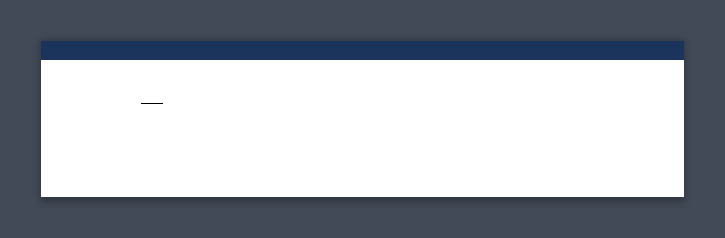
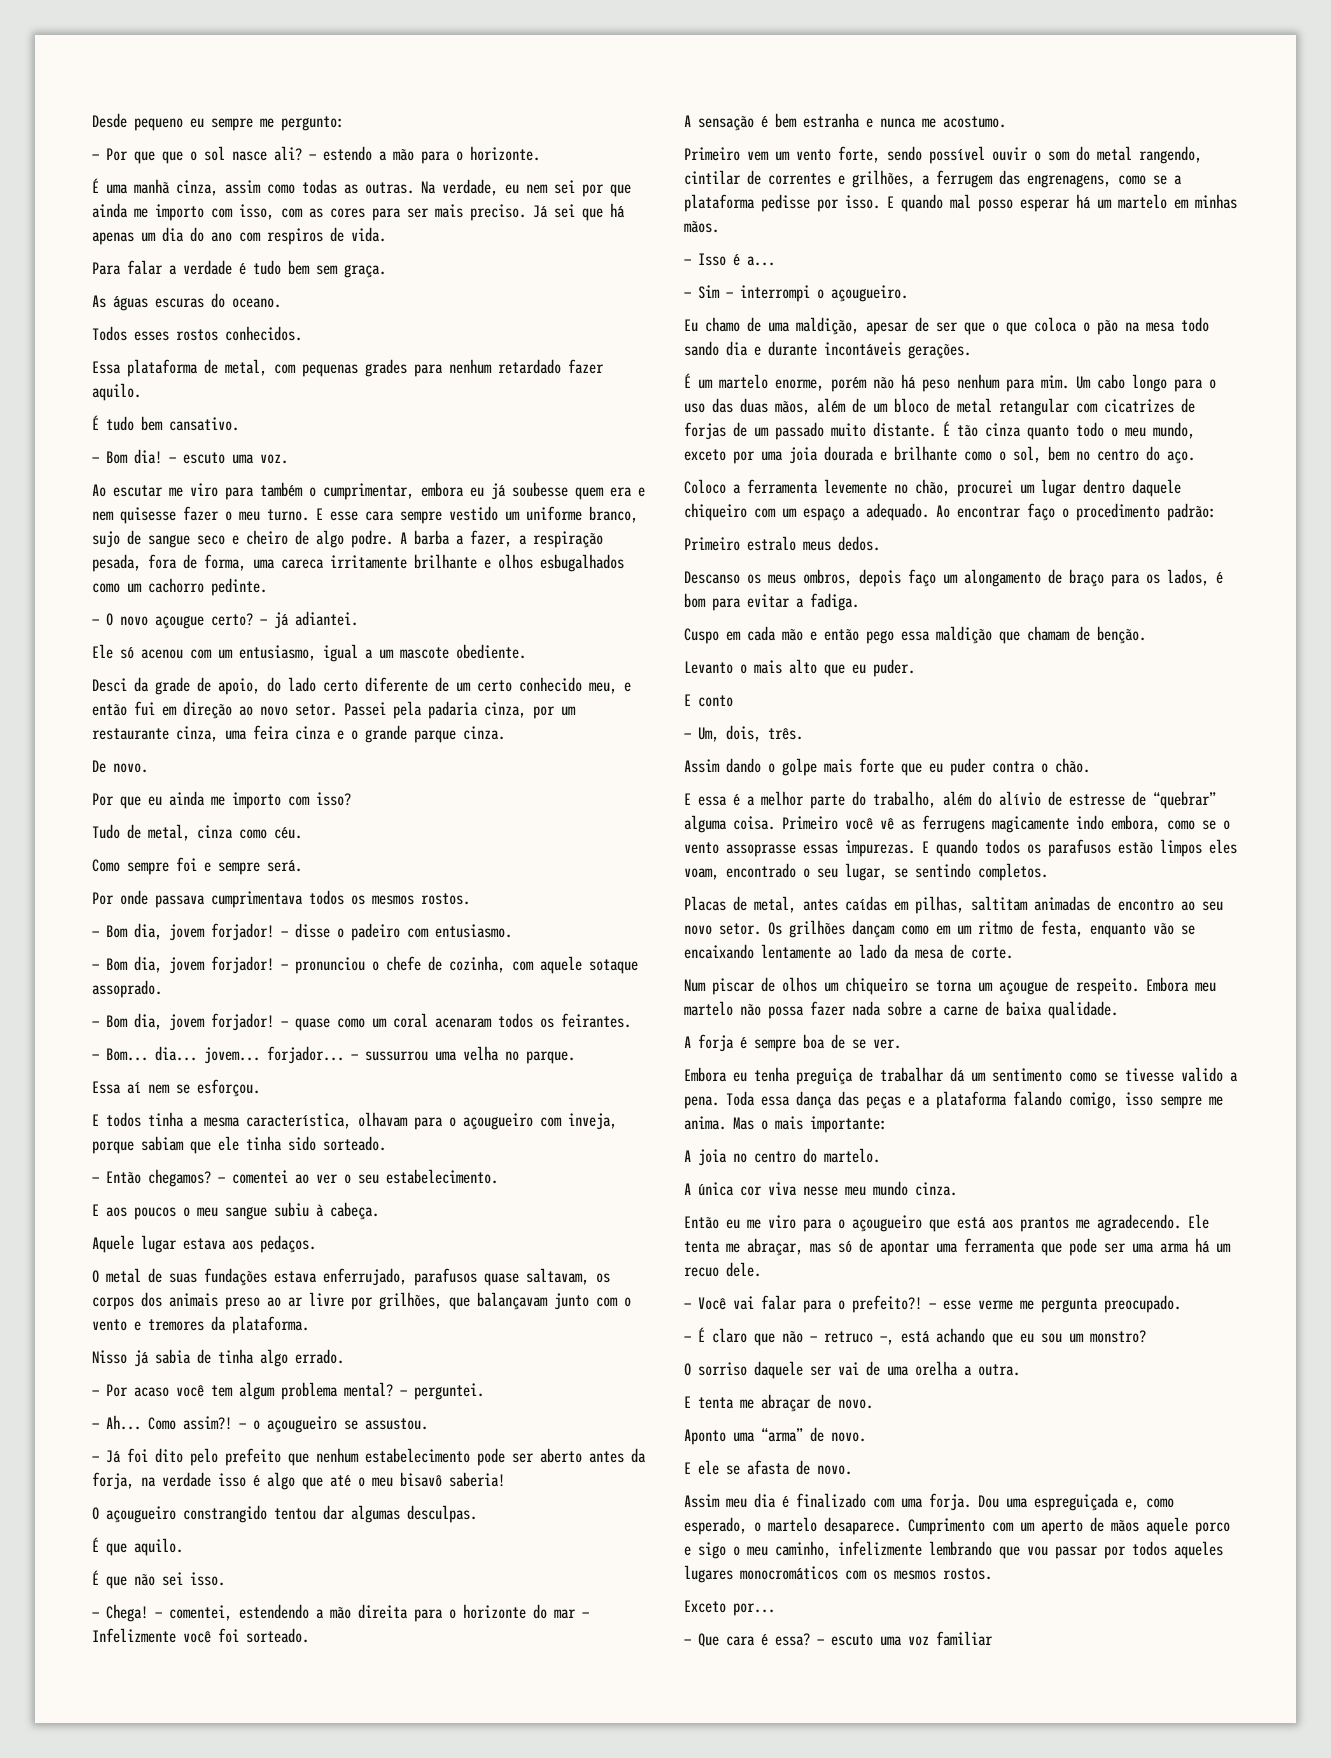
[141,103,163,110] — -> [92,113,344,131] [92,146,540,164] [92,178,631,197] [92,203,625,221] [92,227,386,245] [92,260,386,278] [92,293,281,311] [92,326,302,341] [92,359,604,377] [92,383,141,401] [92,415,239,431] [92,449,288,464] [92,482,645,500] [92,506,638,524] [92,530,603,548] [92,554,624,572] [92,578,267,596] [92,611,358,629] [92,644,526,662] [92,677,631,695] [92,701,576,719] [92,725,505,743] [92,760,148,773] [92,791,351,809] [92,824,302,841] [92,857,302,875] [92,890,470,908] [92,923,512,941] [92,956,638,974] [92,980,162,998] [92,1013,631,1031] [92,1046,575,1064] [92,1079,260,1097] [92,1112,617,1130] [92,1136,386,1154] [92,1169,498,1187] [92,1202,379,1220] [92,1235,316,1253] [92,1268,610,1286] [92,1292,631,1310] [92,1316,309,1334] [92,1349,344,1367] [92,1382,484,1400] [92,1415,428,1433] [92,1448,646,1466] [92,1472,505,1490] [92,1505,477,1523] [92,1537,183,1556] [92,1570,225,1589] [92,1604,589,1622] [92,1628,309,1643] [684,113,1006,131] [684,146,1202,164] [684,170,1182,188] [684,194,1237,212] [684,220,719,233] [684,253,775,266] [684,285,908,302] [684,317,1209,335] [684,341,971,359] [684,373,1216,392] [684,398,1195,416] [684,421,1195,440] [684,446,1195,464] [684,479,1181,497] [684,503,1216,521] [684,536,880,551] [684,569,1223,587] [684,593,859,611] [684,626,1146,644] [684,659,915,677] [684,694,733,707] [684,725,803,742] [684,758,1090,776] [684,791,1216,809] [684,815,1230,833] [684,839,1237,857] [684,863,1048,881] [684,896,1223,914] [684,920,1195,938] [684,944,1013,959] [684,977,1216,995] [684,1001,1118,1019] [684,1034,901,1052] [684,1067,1238,1085] [684,1091,1223,1109] [684,1116,887,1133] [684,1148,880,1166] [684,1181,957,1196] [684,1214,1209,1232] [684,1238,1231,1256] [684,1262,761,1277] [684,1295,1181,1313] [684,1327,1146,1346] [684,1361,1020,1379] [684,1394,873,1412] [684,1427,866,1445] [684,1460,852,1475] [684,1493,1174,1511] [684,1517,1230,1535] [684,1541,1223,1559] [684,1565,992,1583] [684,1600,775,1616] [684,1631,993,1647] Desde pequeno eu sempre me pergunto: // — Por que que o sol nasce ali? — estendo a mão para o horizonte. // É uma manhã cinza, assim como todas as outras. Na verdade, eu nem sei por que ainda me importo com isso, com as cores para ser mais preciso. Já sei que há apenas um dia do ano com respiros de vida. // Para falar a verdade é tudo bem sem graça. // As águas escuras do oceano. // Todos esses rostos conhecidos. // Essa plataforma de metal, com pequenas grades para nenhum retardado fazer aquilo. // É tudo bem cansativo. // — Bom dia! — escuto uma voz. // Ao escutar me viro para também o cumprimentar, embora eu já soubesse quem era e nem quisesse fazer o meu turno. E esse cara sempre vestido um uniforme branco, sujo de sangue seco e cheiro de algo podre. A barba a fazer, a respiração pesada, fora de forma, uma careca irritamente brilhante e olhos esbugalhados como um cachorro pedinte. // — O novo açougue certo? — já adiantei. // Ele só acenou com um entusiasmo, igual a um mascote obediente. // Desci da grade de apoio, do lado certo diferente de um certo conhecido meu, e então fui em direção ao novo setor. Passei pela padaria cinza, por um restaurante cinza, uma feira cinza e o grande parque cinza. // De novo. // Por que eu ainda me importo com isso? // Tudo de metal, cinza como céu. // Como sempre foi e sempre será. // Por onde passava cumprimentava todos os mesmos rostos. // — Bom dia, jovem forjador! — disse o padeiro com entusiasmo. // — Bom dia, jovem forjador! — pronunciou o chefe de cozinha, com aquele sotaque assoprado. // — Bom dia, jovem forjador! — quase como um coral acenaram todos os feirantes. // — Bom... dia... jovem... forjador... — sussurrou uma velha no parque. // Essa aí nem se esforçou. // E todos tinha a mesma característica, olhavam para o açougueiro com inveja, porque sabiam que ele tinha sido sorteado. // — Então chegamos? — comentei ao ver o seu estabelecimento. // E aos poucos o meu sangue subiu à cabeça. // Aquele lugar estava aos pedaços. // O metal de suas fundações estava enferrujado, parafusos quase saltavam, os corpos dos animais preso ao ar livre por grilhões, que balançavam junto com o vento e tremores da plataforma. // Nisso já sabia de tinha algo errado. // — Por acaso você tem algum problema mental? — perguntei. // — Ah... Como assim?! — o açougueiro se assustou. // — Já foi dito pelo prefeito que nenhum estabelecimento pode ser aberto antes da forja, na verdade isso é algo que até o meu bisavô saberia! // O açougueiro constrangido tentou dar algumas desculpas. // É que aquilo. // É que não sei isso. // — Chega! — comentei, estendendo a mão direita para o horizonte do mar — Infelizmente você foi sorteado. // A sensação é bem estranha e nunca me acostumo. // Primeiro vem um vento forte, sendo possível ouvir o som do metal rangendo, cintilar de correntes e grilhões, a ferrugem das engrenagens, como se a plataforma pedisse por isso. E quando mal posso esperar há um martelo em minhas mãos. // — Isso é a... // — Sim — interrompi o açougueiro. // Eu chamo de uma maldição, apesar de ser que o que coloca o pão na mesa todo sando dia e durante incontáveis gerações. // É um martelo enorme, porém não há peso nenhum para mim. Um cabo longo para o uso das duas mãos, além de um bloco de metal retangular com cicatrizes de forjas de um passado muito distante. É tão cinza quanto todo o meu mundo, exceto por uma joia dourada e brilhante como o sol, bem no centro do aço. // Coloco a ferramenta levemente no chão, procurei um lugar dentro daquele chiqueiro com um espaço a adequado. Ao encontrar faço o procedimento padrão: // Primeiro estralo meus dedos. // Descanso os meus ombros, depois faço um alongamento de braço para os lados, é bom para evitar a fadiga. // Cuspo em cada mão e então pego essa maldição que chamam de benção. // Levanto o mais alto que eu puder. // E conto // — Um, dois, três. // Assim dando o golpe mais forte que eu puder contra o chão. // E essa é a melhor parte do trabalho, além do alívio de estresse de “quebrar” alguma coisa. Primeiro você vê as ferrugens magicamente indo embora, como se o vento assoprasse essas impurezas. E quando todos os parafusos estão limpos eles voam, encontrado o seu lugar, se sentindo completos. // Placas de metal, antes caídas em pilhas, saltitam animadas de encontro ao seu novo setor. Os grilhões dançam como em um ritmo de festa, enquanto vão se encaixando lentamente ao lado da mesa de corte. // Num piscar de olhos um chiqueiro se torna um açougue de respeito. Embora meu martelo não possa fazer nada sobre a carne de baixa qualidade. // A forja é sempre boa de se ver. // Embora eu tenha preguiça de trabalhar dá um sentimento como se tivesse valido a pena. Toda essa dança das peças e a plataforma falando comigo, isso sempre me anima. Mas o mais importante: // A joia no centro do martelo. // A única cor viva nesse meu mundo cinza. // Então eu me viro para o açougueiro que está aos prantos me agradecendo. Ele tenta me abraçar, mas só de apontar uma ferramenta que pode ser uma arma há um recuo dele. // — Você vai falar para o prefeito?! — esse verme me pergunta preocupado. // — É claro que não — retruco —, está achando que eu sou um monstro? // O sorriso daquele ser vai de uma orelha a outra. // E tenta me abraçar de novo. // Aponto uma “arma” de novo. // E ele se afasta de novo. // Assim meu dia é finalizado com uma forja. Dou uma espreguiçada e, como esperado, o martelo desaparece. Cumprimento com um aperto de mãos aquele porco e sigo o meu caminho, infelizmente lembrando que vou passar por todos aqueles lugares monocromáticos com os mesmos rostos. // Exceto por... // — Que cara é essa? — escuto uma voz familiar

